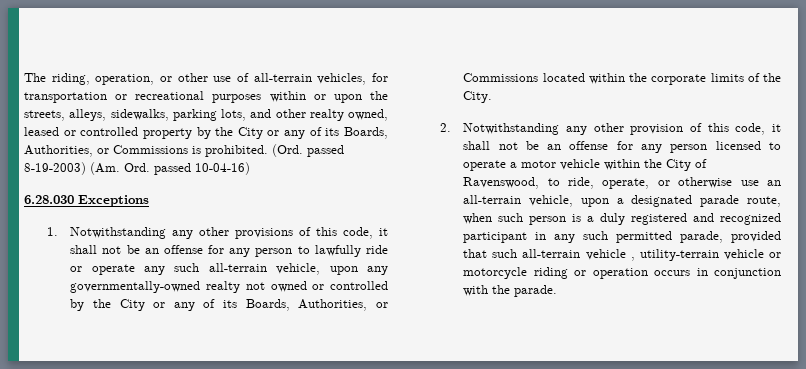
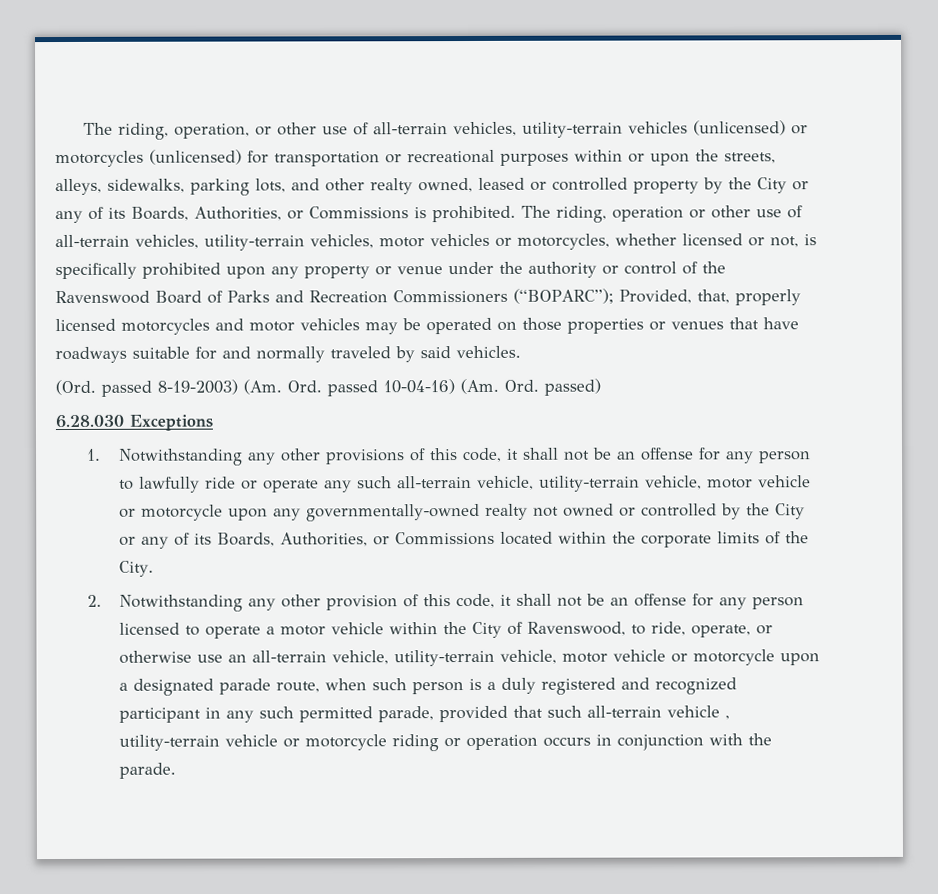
(367, 79) none -> [521,120,808,138] [55,149,242,168] utility-terrain vehicles (unlicensed) or motorcycles (unlicensed)
(268, 151) none -> [521,205,803,223] [55,233,817,251] [55,261,726,280] [55,288,801,306] [55,317,799,335] [55,345,521,364] The riding, operation or other use of all-terrain vehicles, utility-terrain vehicles, motor vehicles or motorcycles, whether licensed or not, is specifically prohibited upon any property or venue under the authority or control of the Ravenswood Board of Parks and Recreation Commissioners (“BOPARC”); Provided, that, properly licensed motorcycles and motor vehicles may be operated on those properties or venues that have roadways suitable for and normally traveled by said vehicles. //
(250, 168) none -> [460,378,601,396] (Am. Ord. passed)
(321, 269) none -> [538,475,811,492] [118,504,223,521] utility-terrain vehicle, motor vehicle or motorcycle
(574, 201) none -> [393,649,775,667] utility-terrain vehicle, motor vehicle or motorcycle

